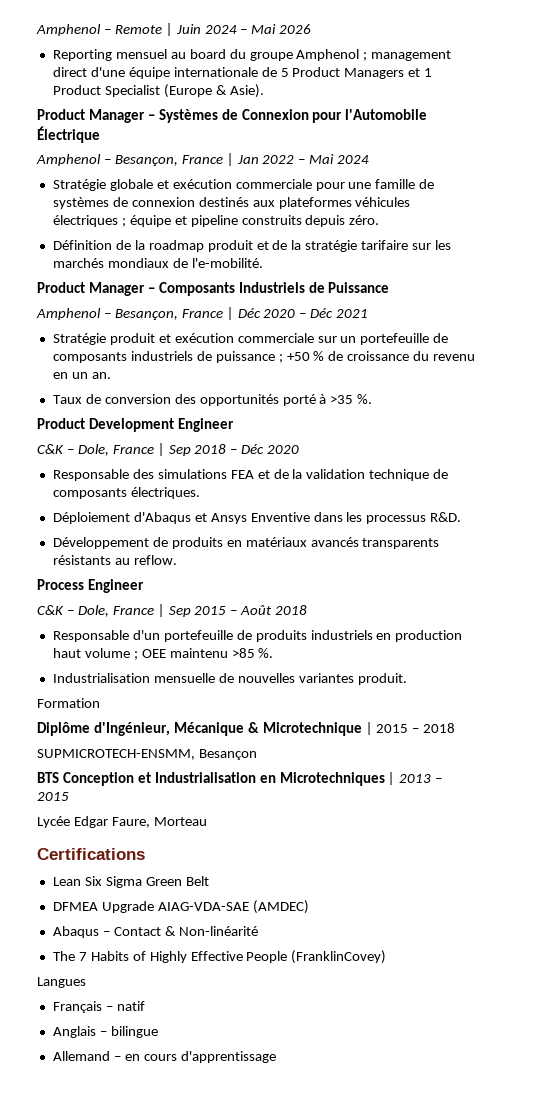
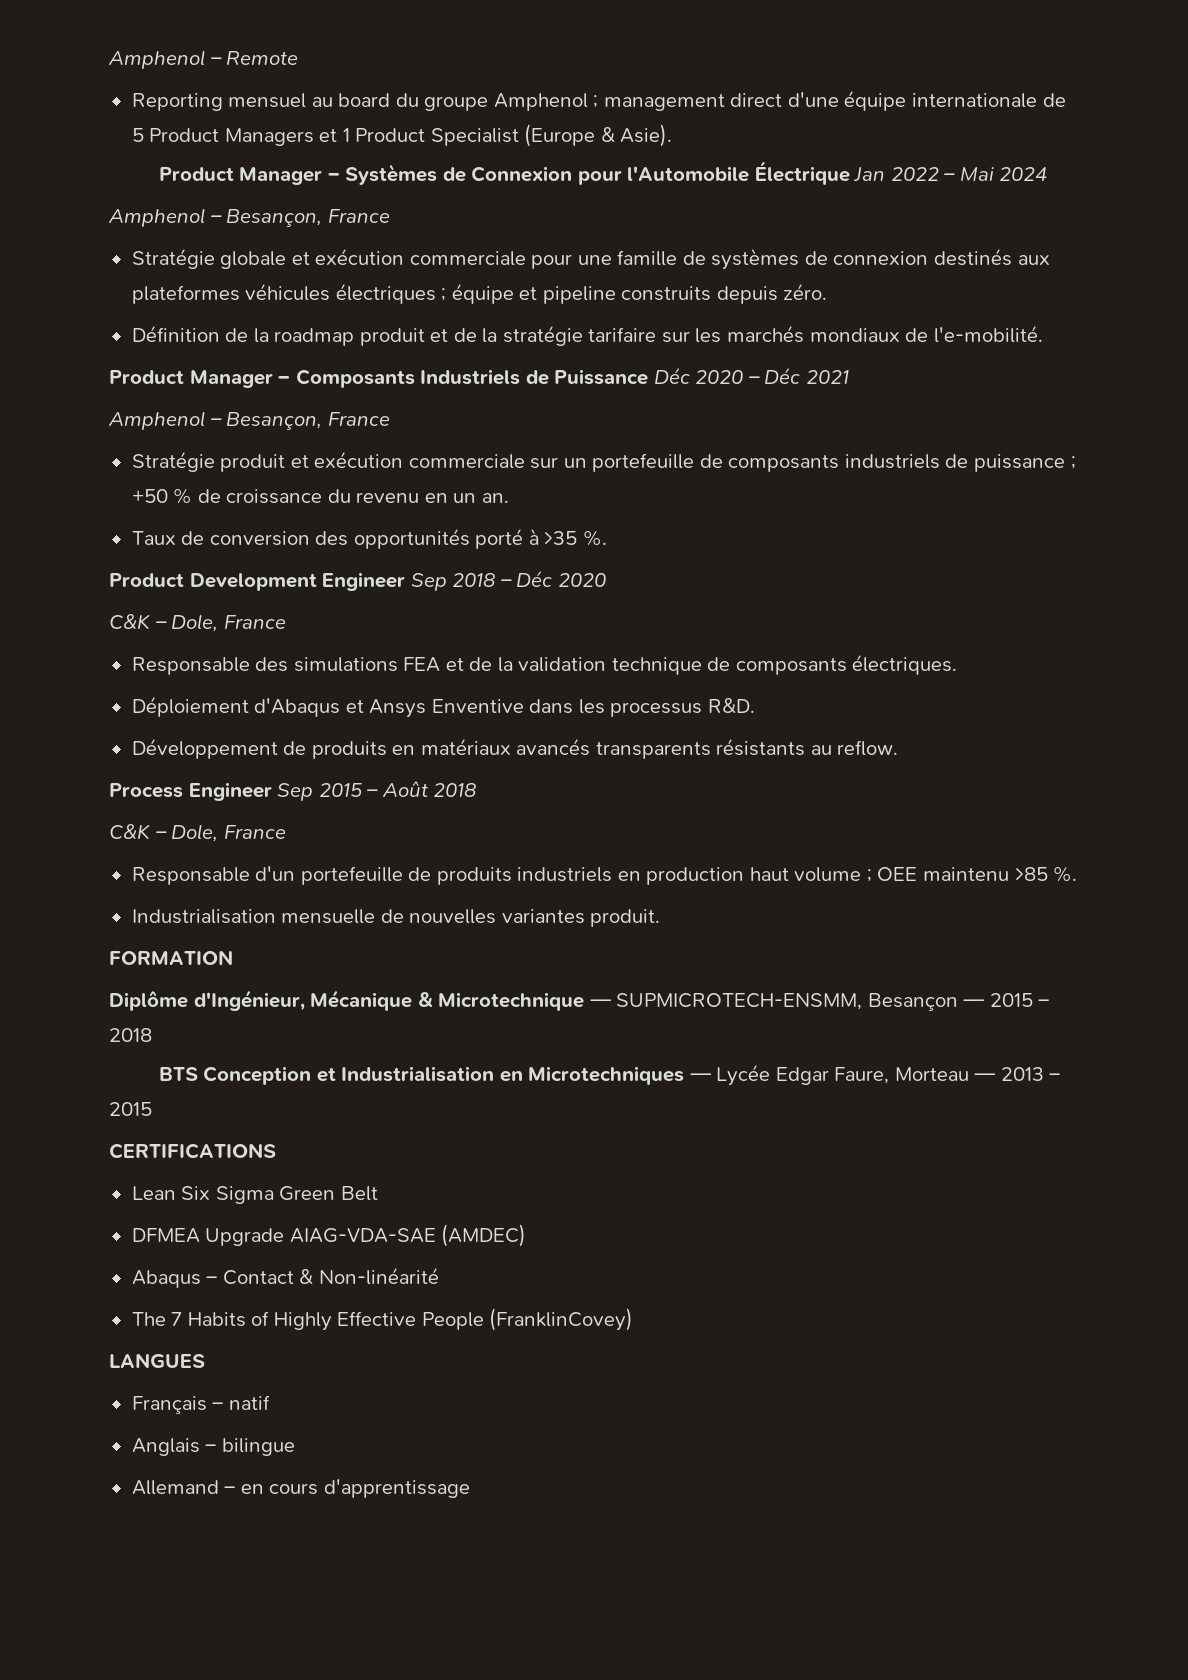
[165,23,312,36] | Juin 2024 – Mai 2026 -> (299, 58) none
[36,153,370,166] // Amphenol – Besançon, France | Jan 2022 – Mai 2024 -> [854,167,1048,182] [108,208,390,227] Jan 2022 – Mai 2024 // Amphenol – Besançon, France
[36,307,369,320] // Amphenol – Besançon, France | Déc 2020 – Déc 2021 -> [653,367,849,384] [108,411,390,430] Déc 2020 – Déc 2021 // Amphenol – Besançon, France
[37,443,300,456] // C&K – Dole, France | Sep 2018 – Déc 2020 -> [410,570,606,591] [109,614,286,632] Sep 2018 – Déc 2020 // C&K – Dole, France
[37,604,308,617] // C&K – Dole, France | Sep 2015 – Août 2018 -> [277,781,477,801] [109,824,286,842] Sep 2015 – Août 2018 // C&K – Dole, France
[37,698,100,708] Formation -> [109,950,233,965] FORMATION
[365,722,373,735] | -> [589,993,986,1011] — SUPMICROTECH-ENSMM, Besançon —
[37,749,257,760] // SUPMICROTECH-ENSMM, Besançon -> (152, 1035) none
[388,772,443,785] [37,792,69,801] [37,816,207,828] [37,848,145,860] | 2013 – 2015 // Lycée Edgar Faure, Morteau // Certifications -> [689,1064,1061,1086] [109,1102,152,1116] [109,1143,276,1159] — Lycée Edgar Faure, Morteau — 2013 – 2015 // CERTIFICATIONS
[37,977,86,988] Langues -> [109,1353,205,1368] LANGUES

